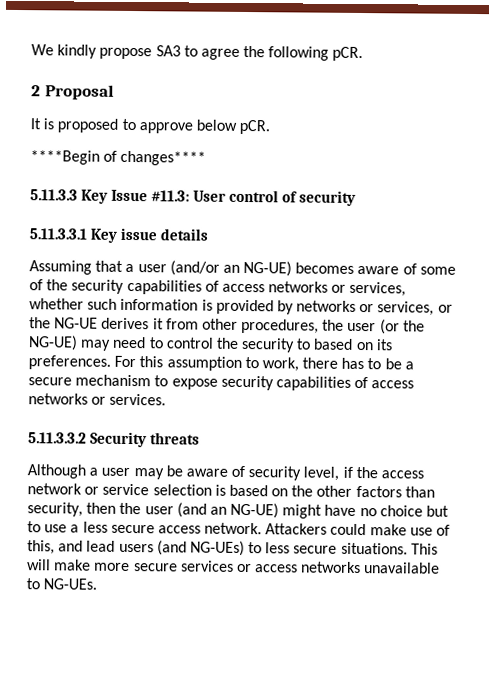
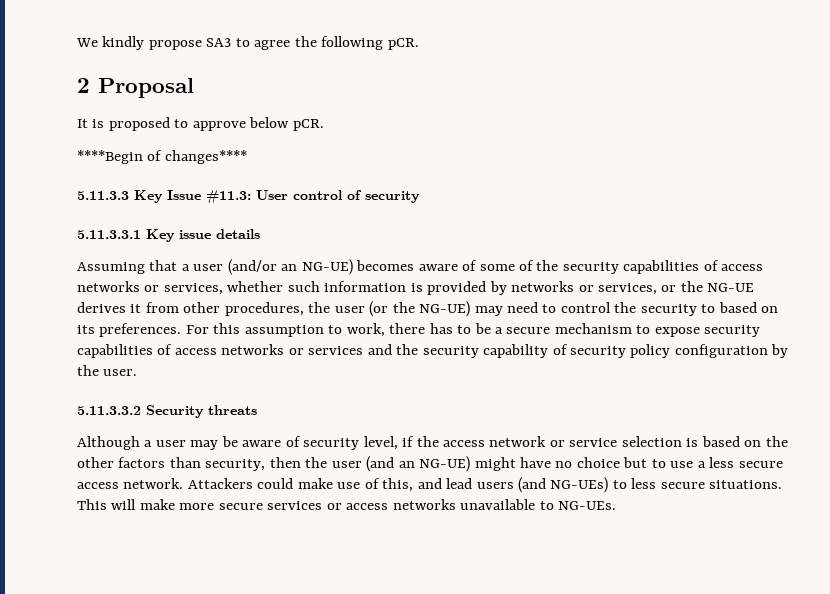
[109,393,167,406] services. -> [308,344,789,358] [77,365,138,376] services and the security capability of security policy configuration by the user.

